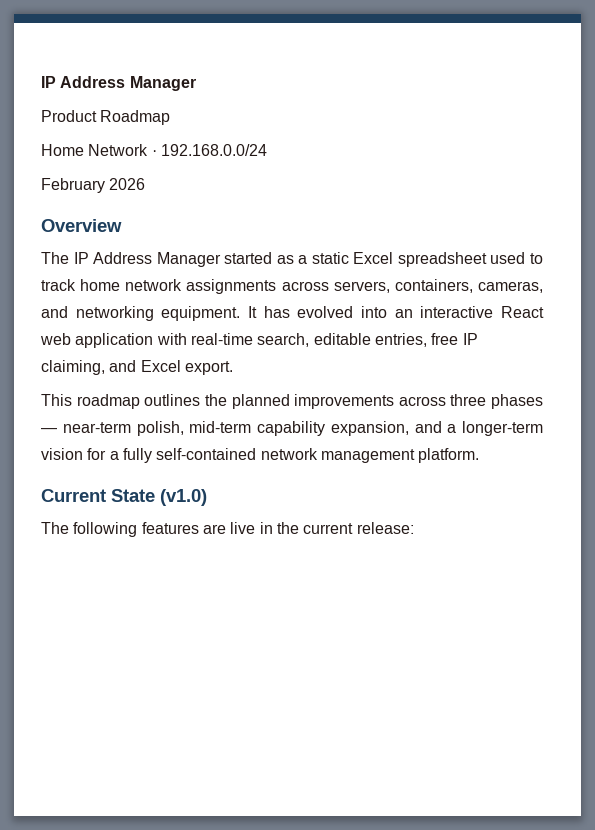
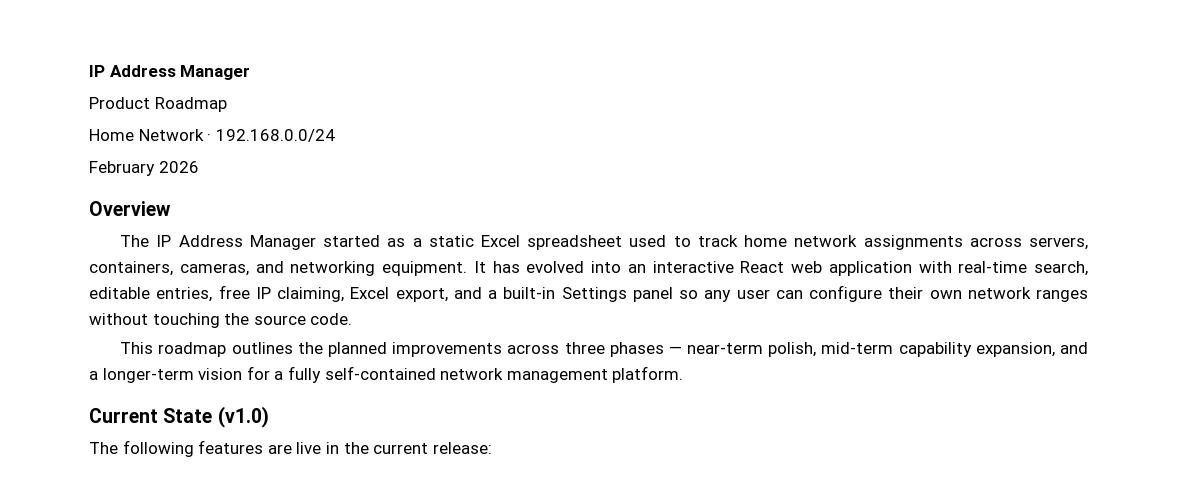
[109,360,233,375] and Excel export. -> [350,285,1088,302] [89,313,353,328] Excel export, and a built-in Settings panel so any user can configure their own network ranges without touching the source code.

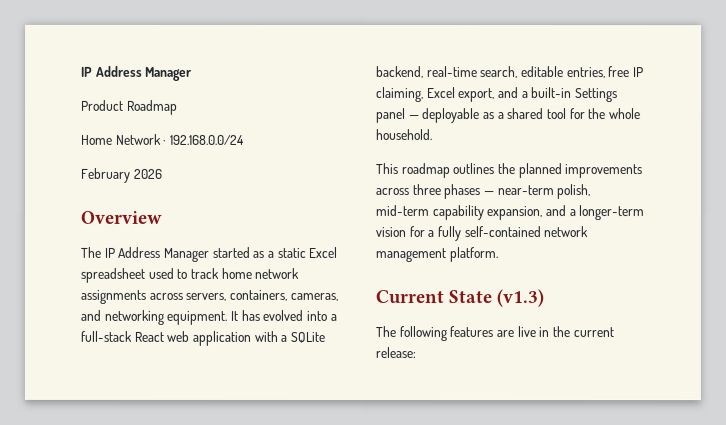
[627,261,734,273] an interactive -> [329,313,337,321] [80,330,132,342] a full-stack
(952, 267) none -> [280,331,325,343] [376,66,424,79] a SQLite backend,
[679,285,1088,302] [89,313,353,328] so any user can configure their own network ranges without touching the source code. -> [408,108,641,124] [376,129,433,141] — deployable as a shared tool for the whole household.
[217,406,269,428] (v1.0) -> [496,289,545,308] (v1.3)

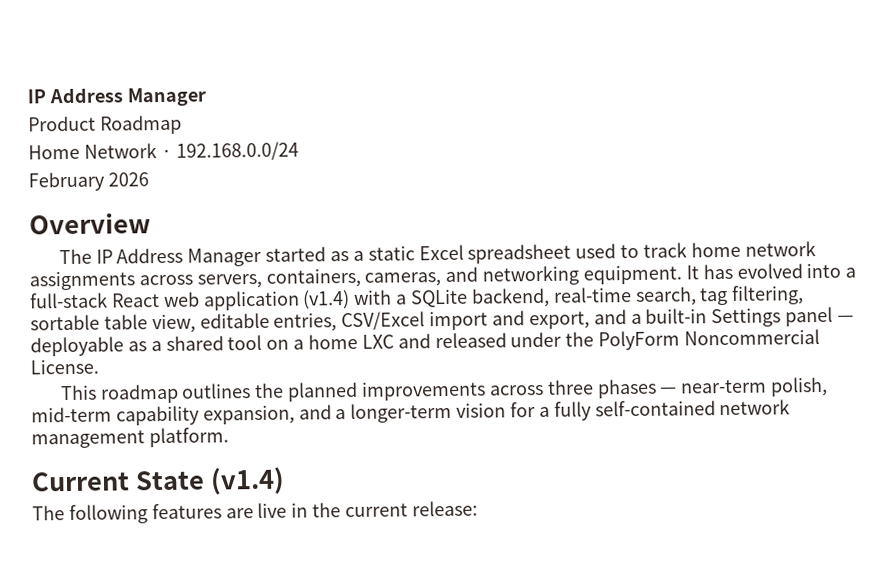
(251, 338) none -> [302,290,351,310] (v1.4)
[520,66,644,79] [376,87,456,103] editable entries, free IP claiming, Excel -> [699,285,805,306] [30,310,526,334] tag filtering, sortable table view, editable entries, CSV/Excel import and
[569,108,641,120] [376,129,433,141] for the whole household. -> [266,328,821,351] [30,358,99,375] on a home LXC and released under the PolyForm Noncommercial License.
[496,289,545,308] (v1.3) -> [209,466,285,495] (v1.4)

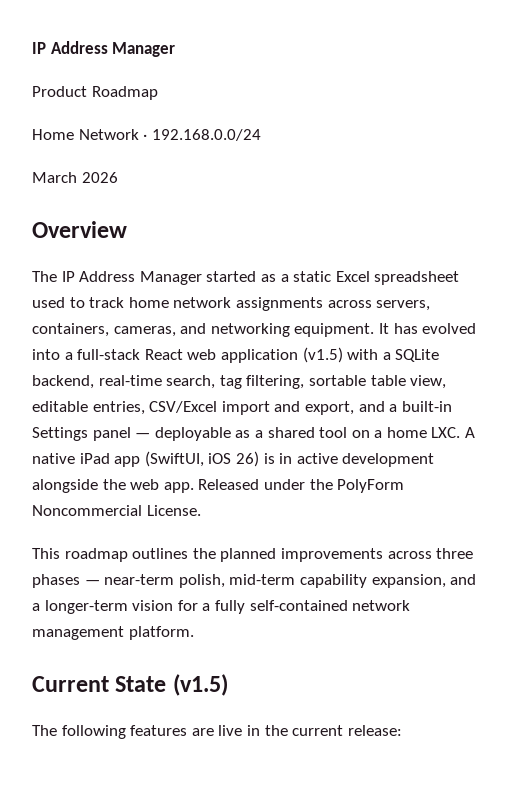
[28,171,105,192] February -> [32,172,77,183] March
[302,290,351,310] (v1.4) -> [302,347,343,363] (v1.5)
[361,332,507,349] LXC and released -> [431,427,476,438] [32,451,435,467] [32,479,260,493] LXC. A native iPad app (SwiftUI, iOS 26) is in active development alongside the web app. Released
[209,466,285,495] (v1.4) -> [172,674,228,696] (v1.5)

